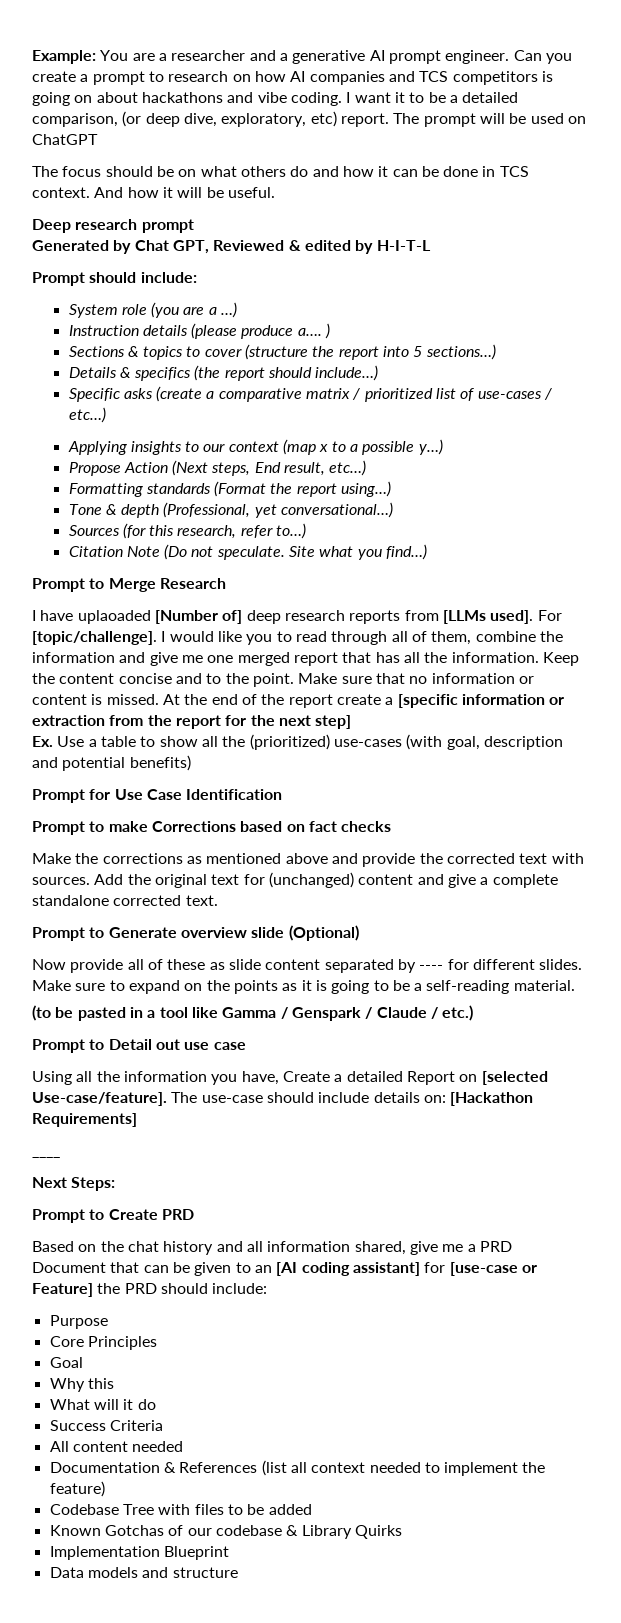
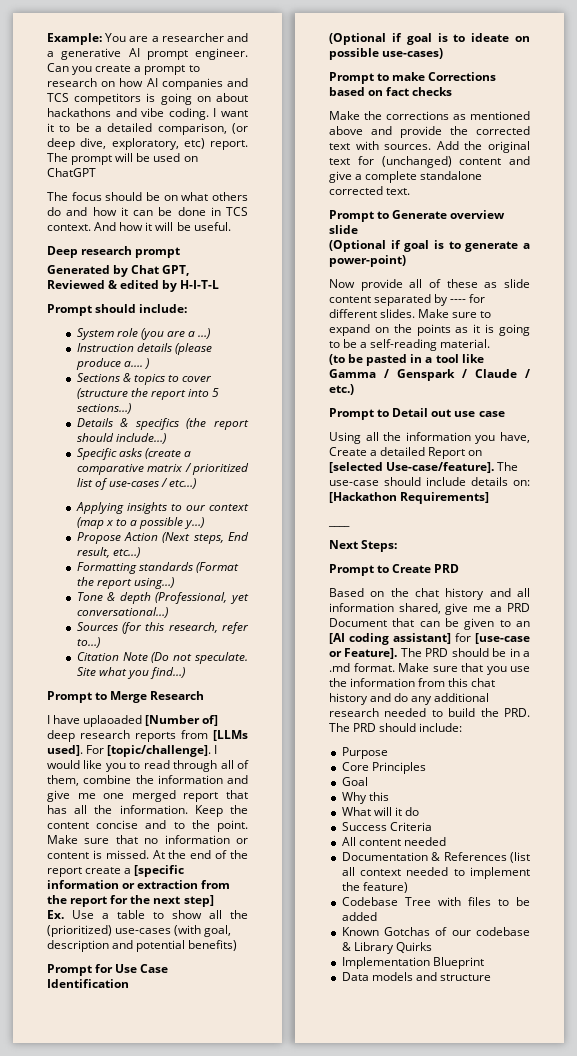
(283, 794) none -> [329,33,530,45] [329,48,444,60] // (Optional if goal is to ideate on possible use-cases)
[288,925,359,941] (Optional) -> [329,240,530,252] [329,255,406,267] // (Optional if goal is to generate a power-point)
[32,1283,121,1297] Feature] the -> [344,648,530,659] [329,663,530,675] [329,678,496,687] [329,693,490,705] [329,708,530,717] [329,723,350,732] Feature]. The PRD should be in a .md format. Make sure that you use the information from this chat history and do any additional research needed to build the PRD. The

